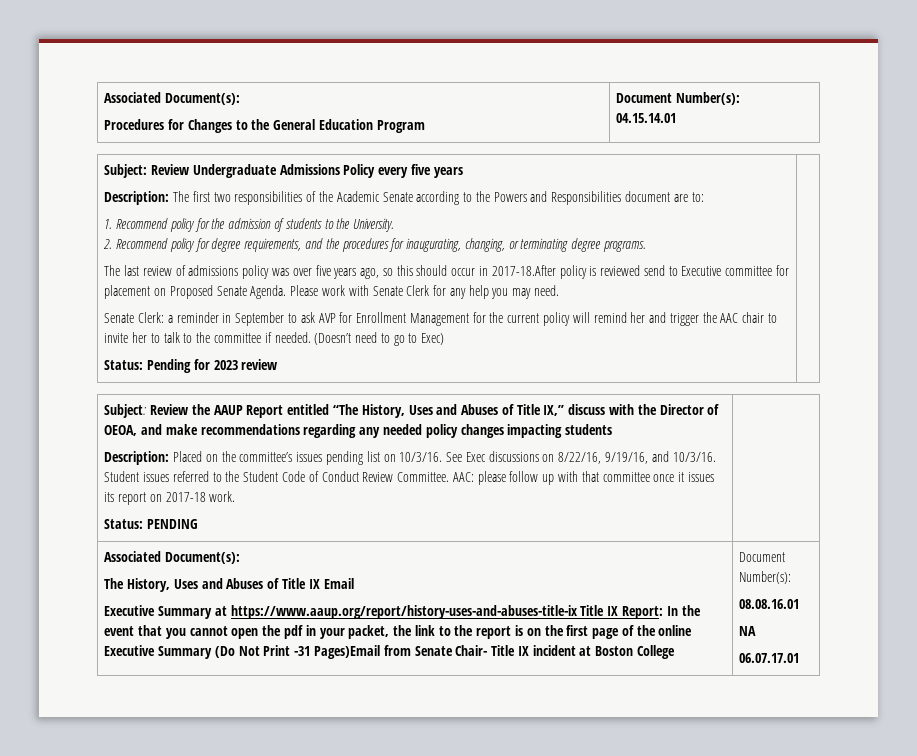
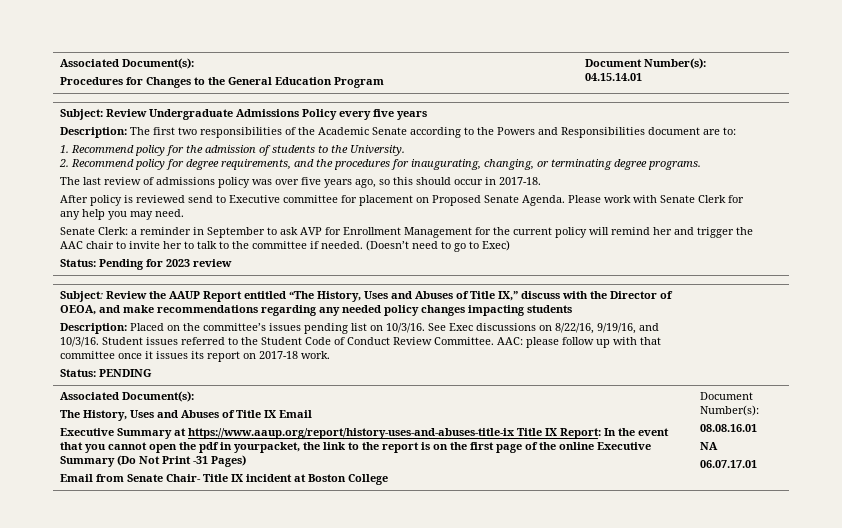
[491,265,556,276] 2017-18.After -> [499,177,542,185] [60,195,89,203] 2017-18. // After
[319,625,390,639] your packet, -> [234,442,301,453] yourpacket,
[313,645,380,659] Pages)Email -> [211,455,247,467] [60,474,94,482] Pages) // Email

